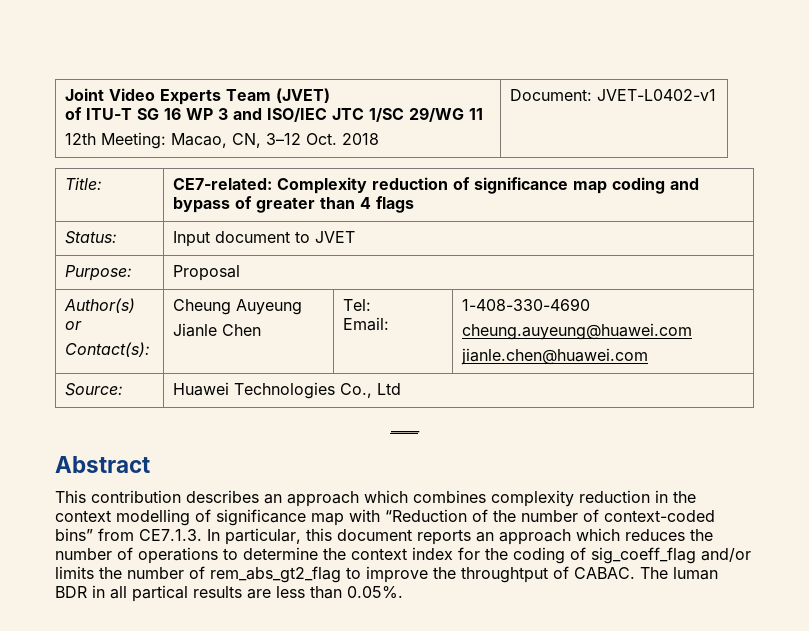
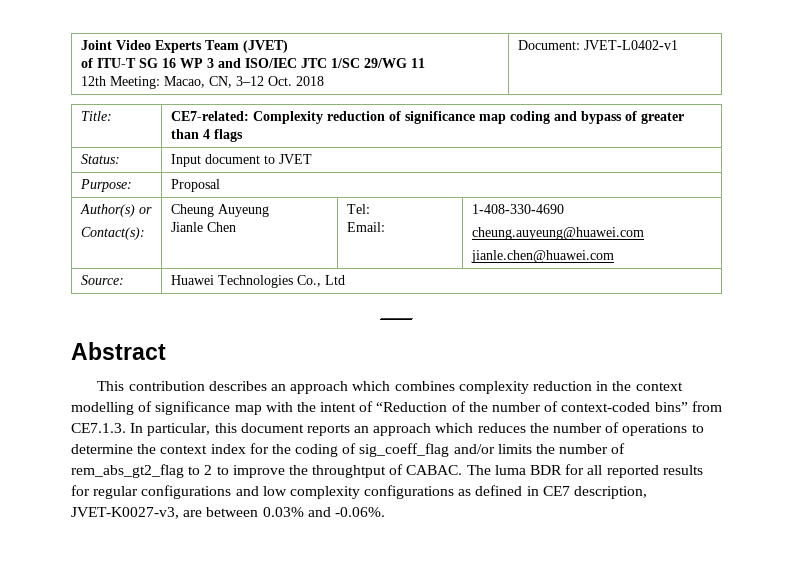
(380, 515) none -> [296,401,374,412] the intent of
(361, 573) none -> [204,465,229,475] 2 to
[673,567,718,580] [55,585,403,602] luman BDR in all partical results are less than 0.05%. -> [494,464,703,478] [71,485,648,499] [71,507,385,519] luma BDR for all reported results for regular configurations and low complexity configurations as defined in CE7 description, JVET-K0027-v3, are between 0.03% and -0.06%.

